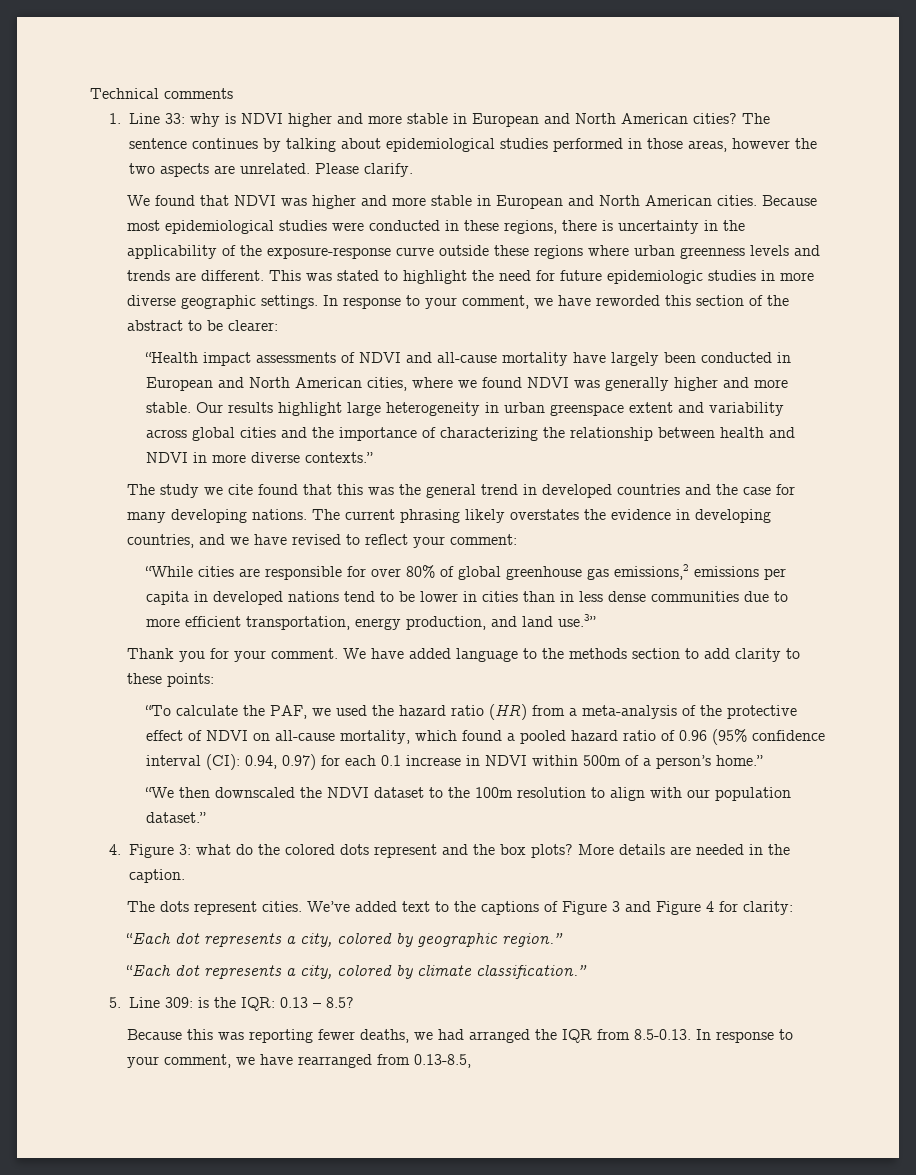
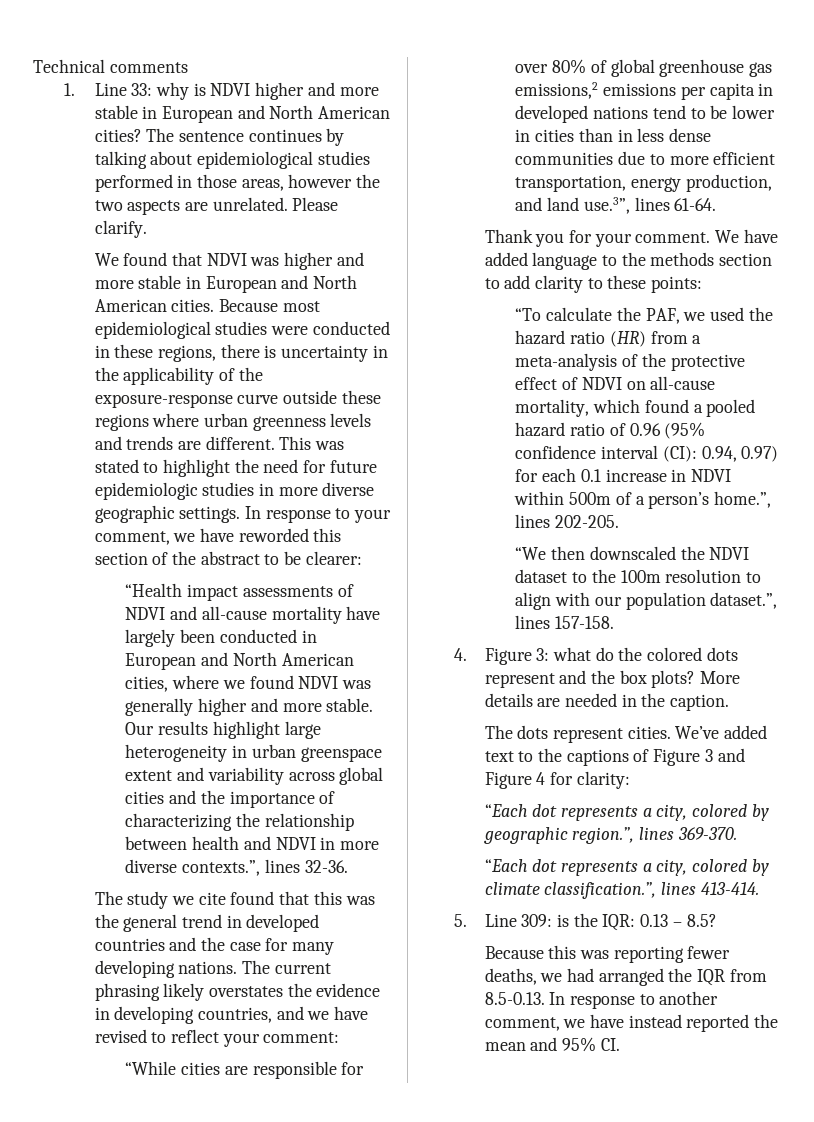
[305,452,374,463] contexts.” -> [182,859,348,876] contexts.”, lines 32-36.
[558,614,597,627] use.3” -> [583,197,717,214] use.3”, lines 61-64.
[716,755,764,766] home.” -> [713,491,771,508] [515,514,620,528] home.”, lines 202-205.
[146,812,207,823] dataset.” -> [710,592,778,609] [515,615,615,629] dataset.”, lines 157-158.
[502,933,564,947] region.” -> [572,827,737,844] region.”, lines 369-370.
[476,965,588,979] classification.” -> [544,882,759,899] classification.”, lines 413-414.
[127,1054,472,1068] your comment, we have rearranged from 0.13-8.5, -> [659,991,719,1005] [484,1014,779,1032] [484,1037,620,1052] another comment, we have instead reported the mean and 95% CI.

